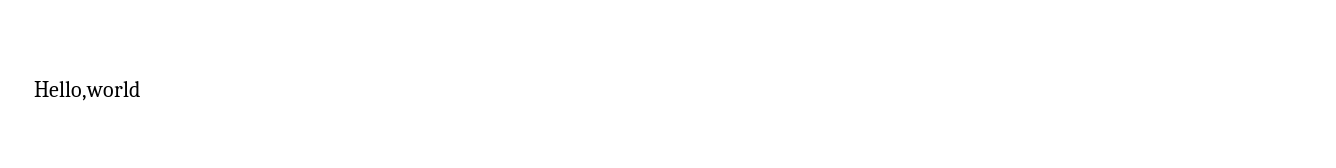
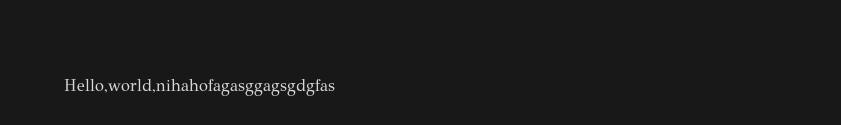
[34,81,140,101] Hello,world -> [64,79,335,96] Hello,world,nihahofagasggagsgdgfas

